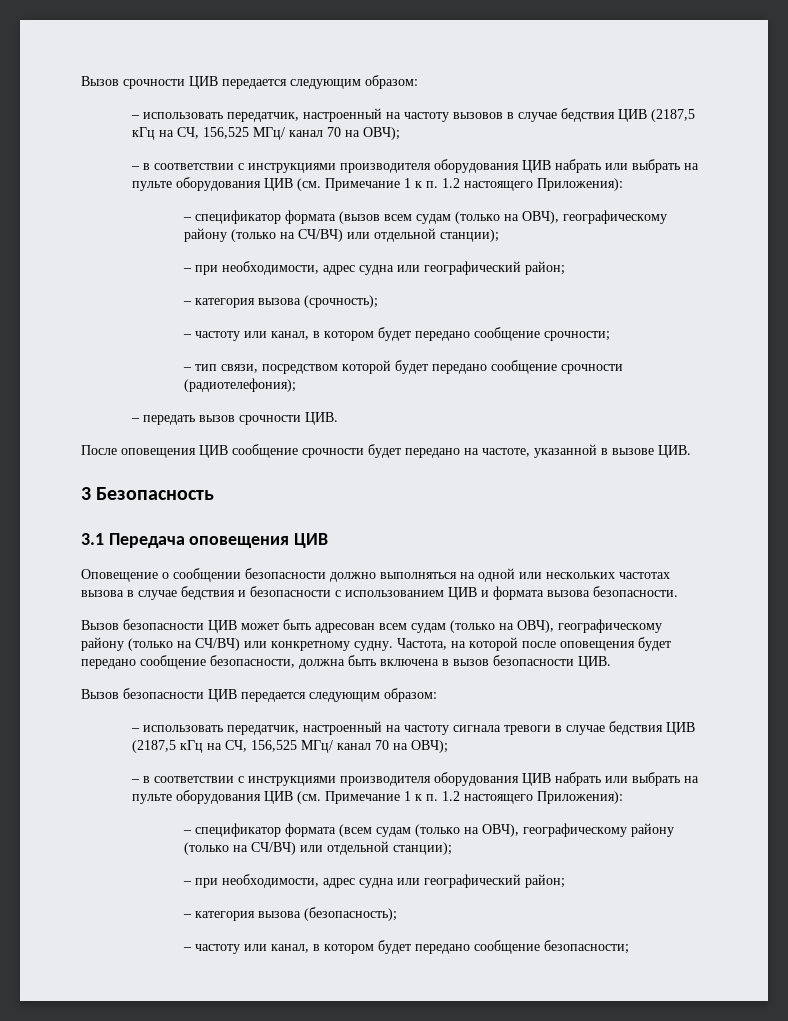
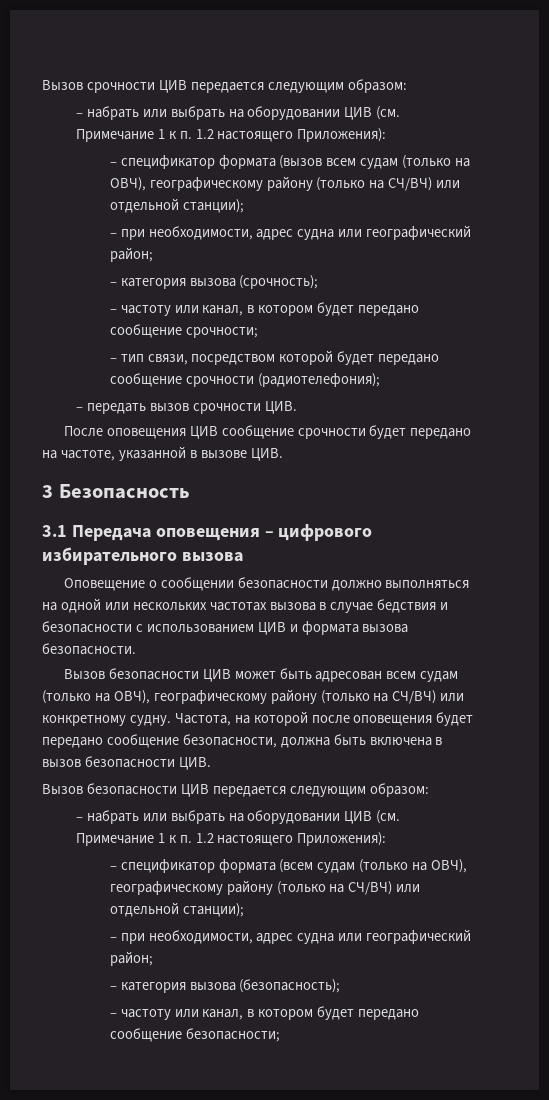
[143,108,696,122] [132,127,401,140] [131,159,700,173] [132,177,262,191] использовать передатчик, настроенный на частоту вызовов в случае бедствия ЦИВ (2187,5 кГц на СЧ, 156,525 МГц/ канал 70 на ОВЧ); // – в соответствии с инструкциями производителя оборудования ЦИВ набрать или выбрать на пульте оборудования -> [86,106,341,120] набрать или выбрать на оборудовании
[294,533,329,548] ЦИВ -> [264,524,373,541] [42,547,243,565] – цифрового избирательного вызова
[143,721,696,735] [132,740,449,753] [131,772,700,786] [132,790,262,804] использовать передатчик, настроенный на частоту сигнала тревоги в случае бедствия ЦИВ (2187,5 кГц на СЧ, 156,525 МГц/ канал 70 на ОВЧ); // – в соответствии с инструкциями производителя оборудования ЦИВ набрать или выбрать на пульте оборудования -> [86,810,341,824] набрать или выбрать на оборудовании

